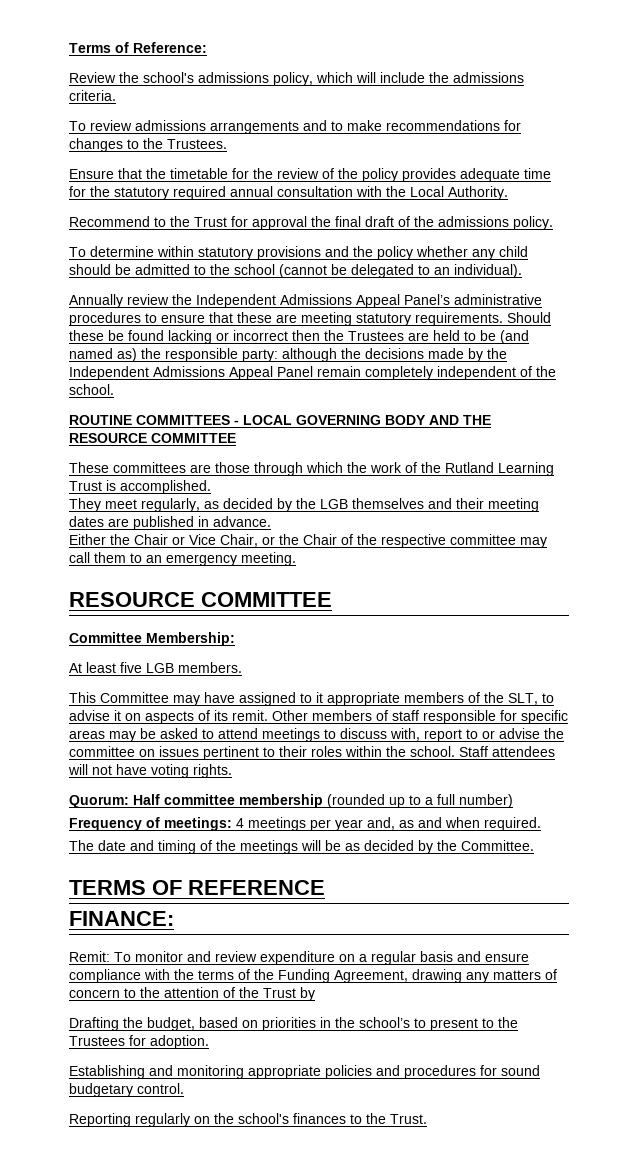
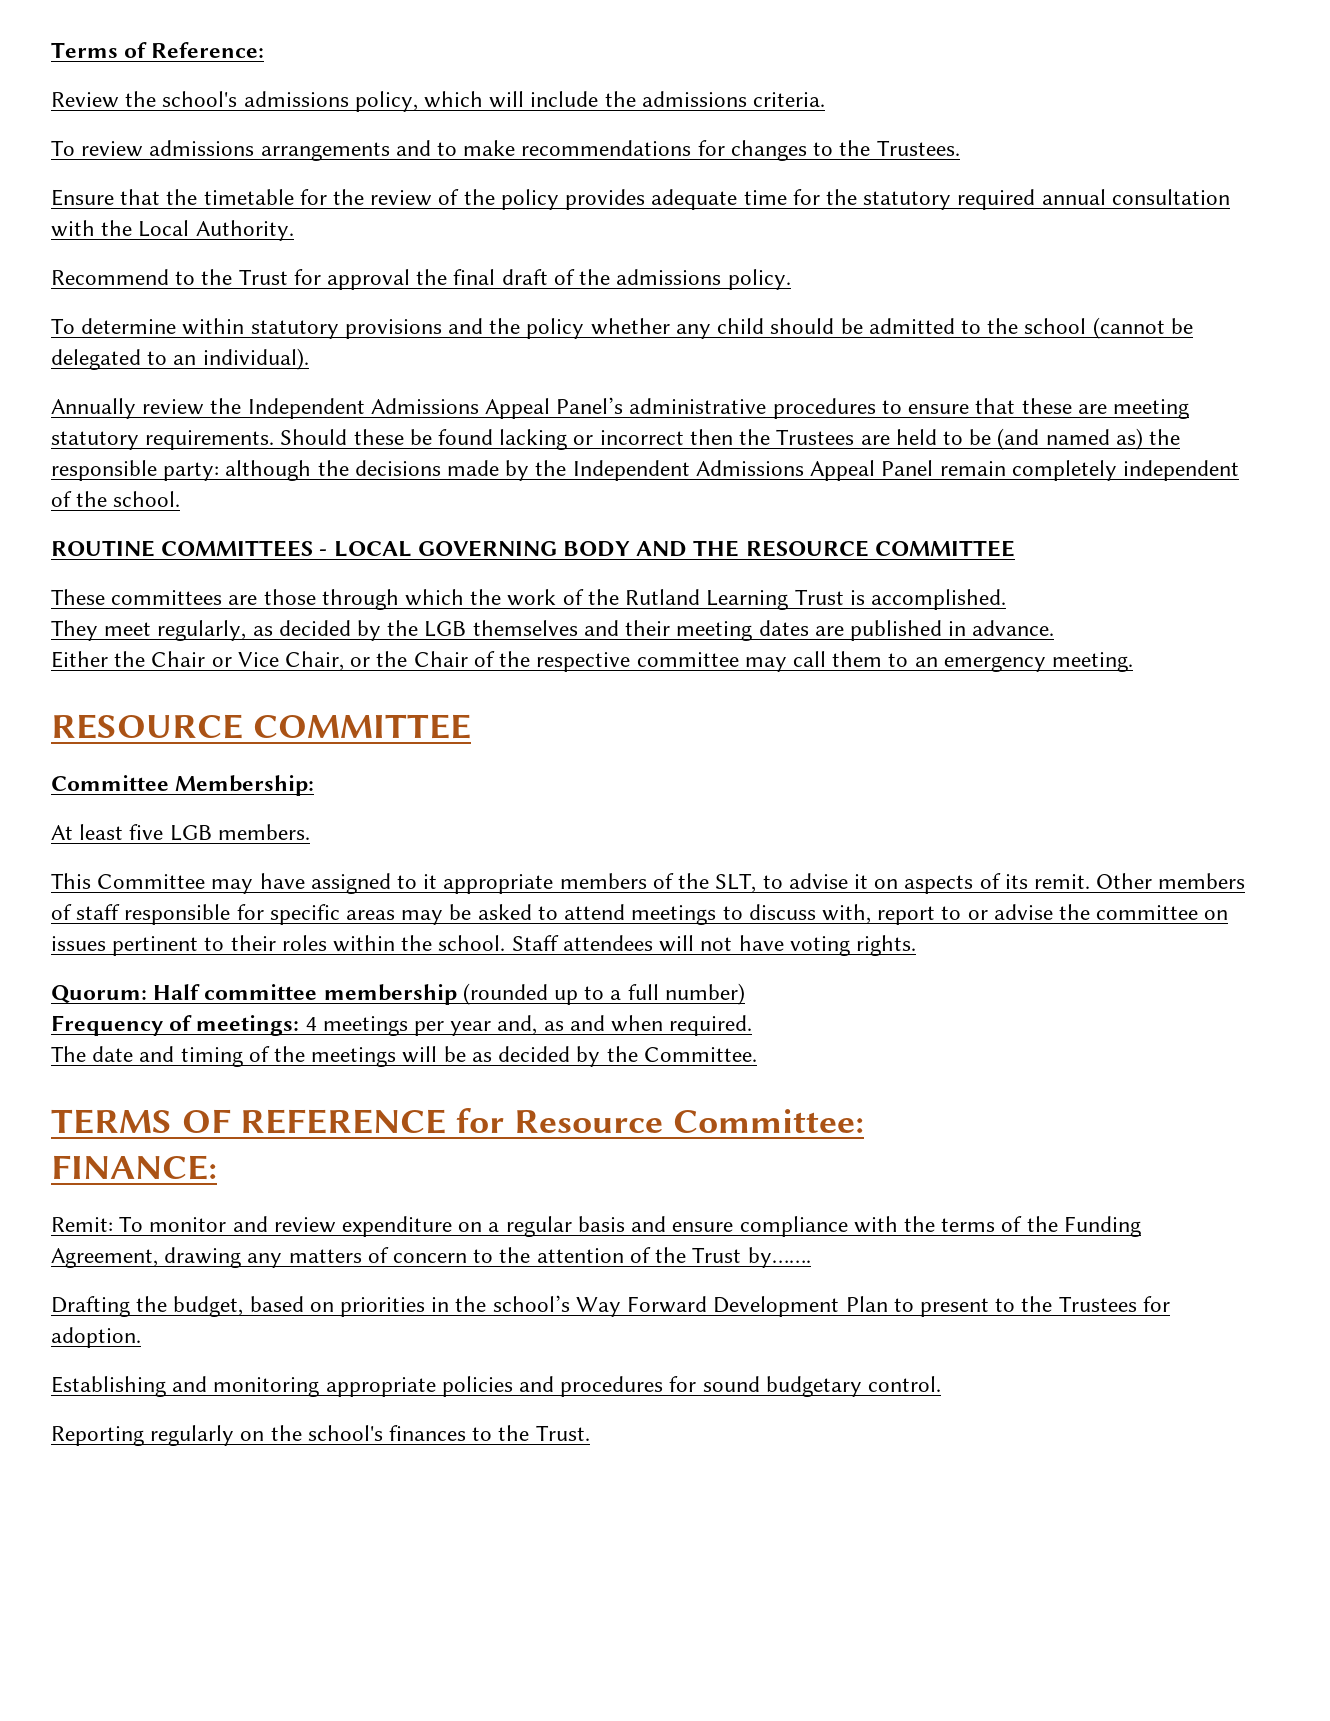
(325, 887) none -> [456,1108,864,1133] for Resource Committee:
[300,987,315,1001] by -> [747,1247,811,1268] by…….
(410, 1022) none -> [575,1296,888,1317] Way Forward Development Plan

